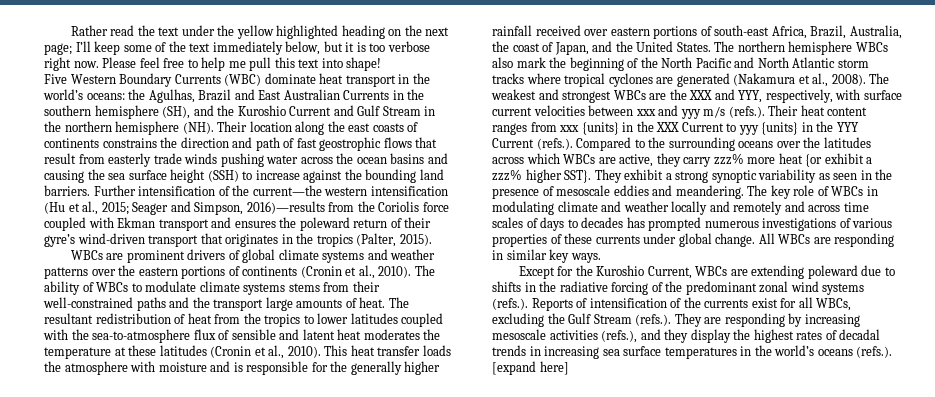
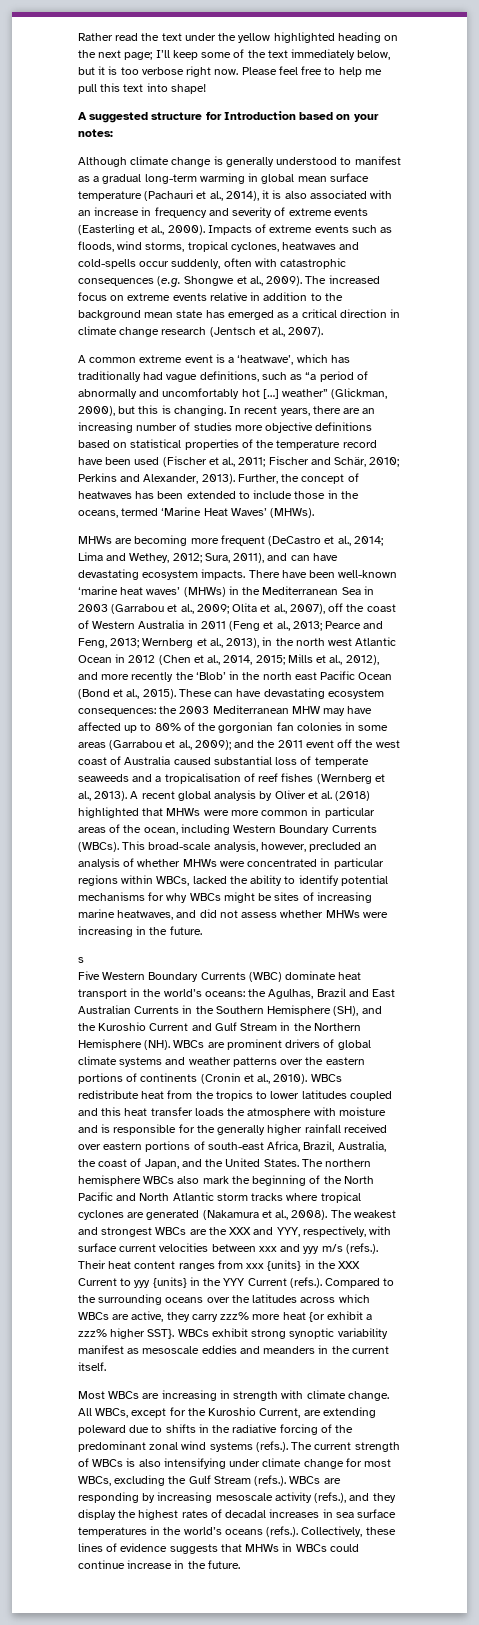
(382, 64) none -> [78,111,379,123] [78,129,113,137] [78,156,401,167] [78,173,369,184] [78,190,393,201] [78,207,368,218] [78,224,393,235] [78,241,360,252] [78,258,347,269] [78,275,380,287] [78,292,343,301] [78,309,401,320] [78,326,324,337] [78,354,350,365] [78,371,368,382] [78,388,388,399] [78,405,376,416] [78,422,373,433] [78,439,377,450] [78,456,400,467] [78,473,359,484] [78,490,359,499] [78,507,315,518] [78,535,383,546] [78,552,338,563] [78,569,398,580] [78,586,374,597] [78,603,396,614] [78,620,384,631] [78,637,397,648] [78,654,379,665] [78,671,393,682] [78,688,384,699] [78,705,373,716] [78,722,389,733] [78,739,400,750] [78,756,369,767] [78,773,385,784] [78,790,371,801] [78,807,375,818] [78,824,377,835] [78,841,378,852] [78,858,384,869] [78,875,388,886] [78,892,372,903] [78,909,388,920] [78,926,202,937] [78,957,84,963] // A suggested structure for Introduction based on your notes: // Although climate change is generally understood to manifest as a gradual long-term warming in global mean surface temperature (Pachauri et al., 2014), it is also associated with an increase in frequency and severity of extreme events (Easterling et al., 2000). Impacts of extreme events such as floods, wind storms, tropical cyclones, heatwaves and cold-spells occur suddenly, often with catastrophic consequences (e.g. Shongwe et al., 2009). The increased focus on extreme events relative in addition to the background mean state has emerged as a critical direction in climate change research (Jentsch et al., 2007). // A common extreme event is a ‘heatwave’, which has traditionally had vague definitions, such as “a period of abnormally and uncomfortably hot […] weather” (Glickman, 2000), but this is changing. In recent years, there are an increasing number of studies more objective definitions based on statistical properties of the temperature record have been used (Fischer et al., 2011; Fischer and Schär, 2010; Perkins and Alexander, 2013). Further, the concept of heatwaves has been extended to include those in the oceans, termed ‘Marine Heat Waves’ (MHWs). // MHWs are becoming more frequent (DeCastro et al., 2014; Lima and Wethey, 2012; Sura, 2011), and can have devastating ecosystem impacts. There have been well-known ‘marine heat waves’ (MHWs) in the Mediterranean Sea in 2003 (Garrabou et al., 2009; Olita et al., 2007), off the coast of Western Australia in 2011 (Feng et al., 2013; Pearce and Feng, 2013; Wernberg et al., 2013), in the north west Atlantic Ocean in 2012 (Chen et al., 2014, 2015; Mills et al., 2012), and more recently the ‘Blob’ in the north east Pacific Ocean (Bond et al., 2015). These can have devastating ecosystem consequences: the 2003 Mediterranean MHW may have affected up to 80% of the gorgonian fan colonies in some areas (Garrabou et al., 2009); and the 2011 event off the west coast of Australia caused substantial loss of temperate seaweeds and a tropicalisation of reef fishes (Wernberg et al., 2013). A recent global analysis by Oliver et al. (2018) highlighted that MHWs were more common in particular areas of the ocean, including Western Boundary Currents (WBCs). This broad-scale analysis, however, precluded an analysis of whether MHWs were concentrated in particular regions within WBCs, lacked the ability to identify potential mechanisms for why WBCs might be sites of increasing marine heatwaves, and did not assess whether MHWs were increasing in the future. // s
[44,105,159,119] southern hemisphere -> [215,1005,332,1016] Southern Hemisphere
[64,121,419,135] [44,137,438,151] [44,153,448,167] [44,169,444,183] [44,185,448,196] [44,201,449,215] [44,217,432,231] [44,233,432,247] northern hemisphere (NH). Their location along the east coasts of continents constrains the direction and path of fast geostrophic flows that result from easterly trade winds pushing water across the ocean basins and causing the sea surface height (SSH) to increase against the bounding land barriers. Further intensification of the current—the western intensification (Hu et al., 2015; Seager and Simpson, 2016)—results from the Coriolis force coupled with Ekman transport and ensures the poleward return of their gyre’s wind-driven transport that originates in the tropics (Palter, 2015). // -> [313,1023,361,1031] [78,1039,171,1050] Northern Hemisphere (NH).
[414,265,435,276] [44,281,380,295] [43,297,409,311] [44,313,186,324] The ability of WBCs to modulate climate systems stems from their well-constrained paths and the transport large amounts of heat. The resultant redistribution of -> [310,1074,342,1082] [78,1090,139,1099] WBCs redistribute
[43,329,441,343] [44,345,348,359] with the sea-to-atmosphere flux of sensible and latent heat moderates the temperature at these latitudes (Cronin et al., 2010). This -> [78,1107,122,1116] and this
[594,169,893,183] [492,185,878,199] [492,201,869,215] [492,217,893,231] [492,233,895,247] [492,249,601,263] [518,266,555,279] They exhibit a strong synoptic variability as seen in the presence of mesoscale eddies and meandering. The key role of WBCs in modulating climate and weather locally and remotely and across time scales of days to decades has prompted numerous investigations of various properties of these currents under global change. All WBCs are responding in similar key ways. // Except -> [177,1328,388,1339] [78,1345,389,1354] [78,1362,106,1371] [78,1390,389,1401] [78,1408,167,1418] WBCs exhibit strong synoptic variability manifest as mesoscale eddies and meanders in the current itself. // Most WBCs are increasing in strength with climate change. All WBCs, except
[695,266,728,276] WBCs -> (301, 1413) none
[531,297,813,311] Reports of intensification of the currents exist for all -> [291,1442,400,1452] [78,1458,392,1469] The current strength of WBCs is also intensifying under climate change for most
[674,313,702,327] They -> [289,1476,321,1484] WBCs
[549,330,598,340] activities -> [274,1492,312,1503] activity
[492,345,600,359] trends in increasing -> [269,1509,333,1518] increases in
[492,361,569,375] [expand here] -> [301,1526,396,1537] [78,1543,359,1554] [78,1560,240,1569] Collectively, these lines of evidence suggests that MHWs in WBCs could continue increase in the future.

